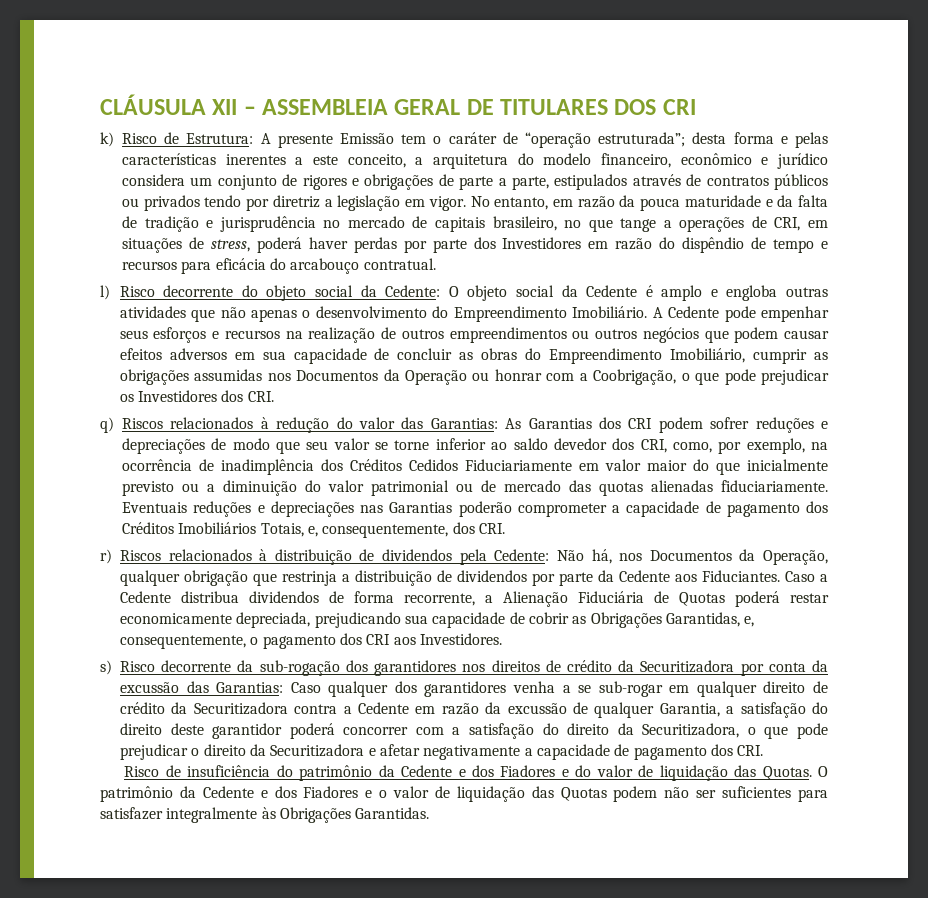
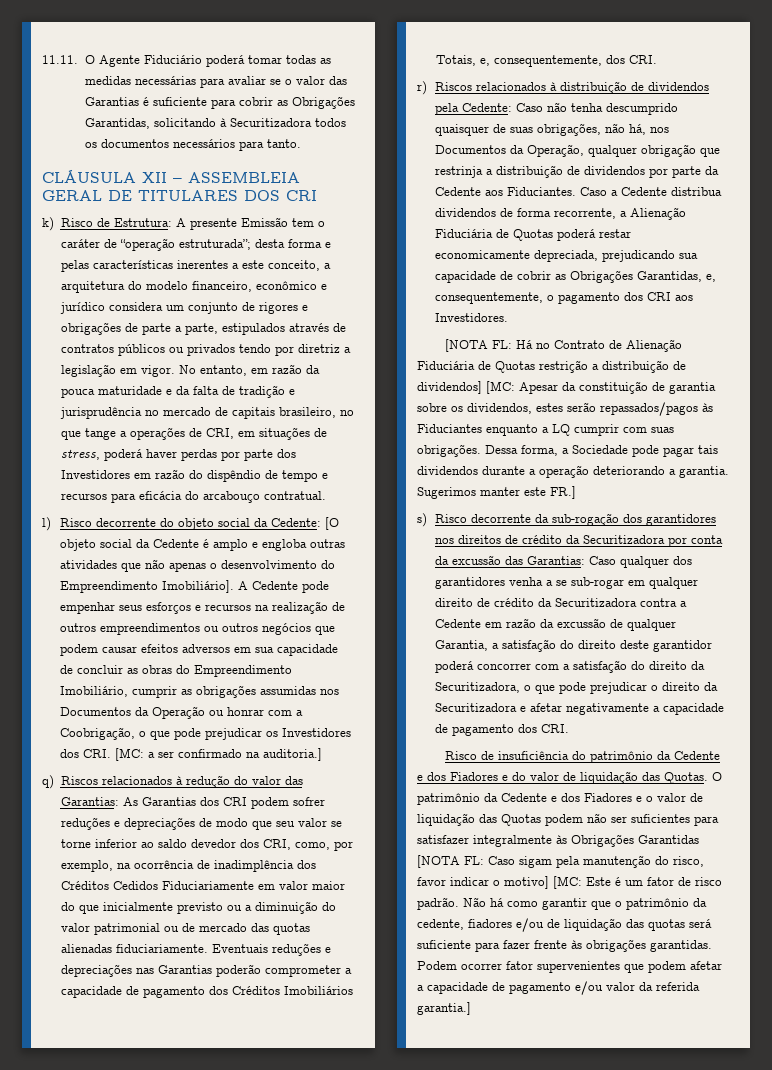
(100, 104) none -> [42,55,331,67] [84,76,347,88] [84,96,355,109] [84,118,346,129] [84,139,301,151] 11.11. O Agente Fiduciário poderá tomar todas as medidas necessárias para avaliar se o valor das Garantias é suficiente para cobrir as Obrigações Garantidas, solicitando à Securitizadora todos os documentos necessários para tanto. //
[448,286,459,297] O -> [325,517,340,530] [O
[572,306,648,318] Imobiliário. -> [162,580,235,593] Imobiliário].
(274, 396) none -> [115,748,323,761] [MC: a ser confirmado na auditoria.]
[556,550,584,561] Não -> [516,102,679,115] [435,123,626,136] Caso não tenha descumprido quaisquer de suas obrigações, não
(502, 639) none -> [445,339,683,352] [417,360,686,373] [417,381,716,394] [417,402,713,416] [417,424,674,436] [417,444,718,457] [417,465,729,478] [417,486,576,499] // [NOTA FL: Há no Contrato de Alienação Fiduciária de Quotas restrição a distribuição de dividendos] [MC: Apesar da constituição de garantia sobre os dividendos, estes serão repassados/pagos às Fiduciantes enquanto a LQ cumprir com suas obrigações. Dessa forma, a Sociedade pode pagar tais dividendos durante a operação deteriorando a garantia. Sugerimos manter este FR.]
[355,807,430,819] Garantidas. -> [638,835,699,844] [417,855,704,868] [417,876,722,889] [417,897,707,910] [417,918,712,932] [417,939,712,952] [417,961,722,973] [417,981,700,995] [417,1002,471,1015] Garantidas [NOTA FL: Caso sigam pela manutenção do risco, favor indicar o motivo] [MC: Este é um fator de risco padrão. Não há como garantir que o patrimônio da cedente, fiadores e/ou de liquidação das quotas será suficiente para fazer frente às obrigações garantidas. Podem ocorrer fator supervenientes que podem afetar a capacidade de pagamento e/ou valor da referida garantia.]

